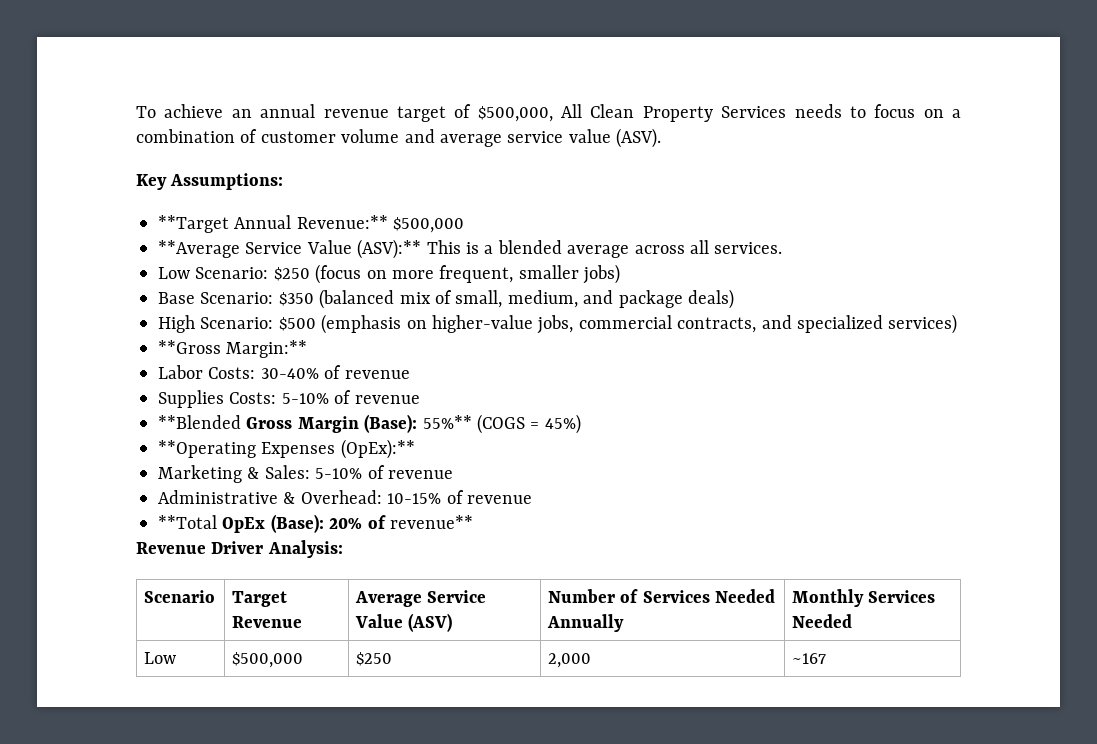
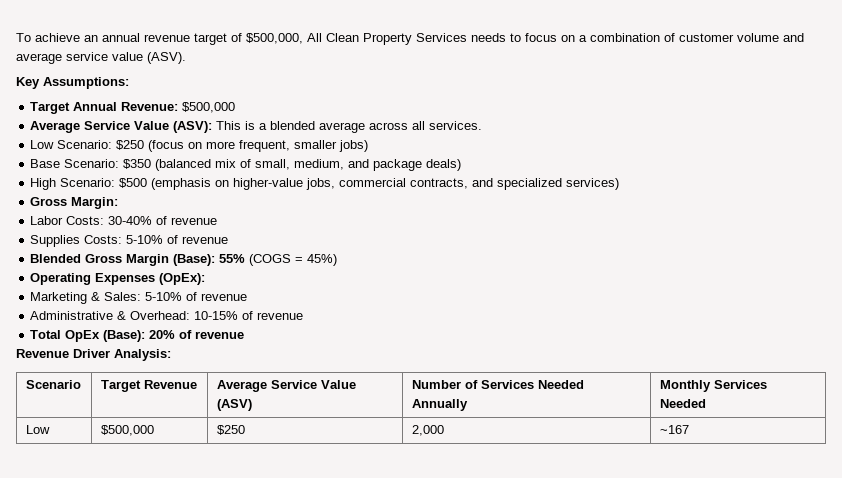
[158,215,388,233] **Target Annual Revenue:** -> [30,102,179,114] Target Annual Revenue:
[158,239,422,259] **Average Service Value (ASV):** -> [30,121,213,133] Average Service Value (ASV):
[158,340,308,358] **Gross Margin:** -> [30,197,119,209] Gross Margin:
[158,415,241,429] **Blended -> [30,254,82,263] Blended
[422,415,472,429] 55%** -> [219,254,246,263] 55%
[158,439,415,459] **Operating Expenses (OpEx):** -> [30,273,206,285] Operating Expenses (OpEx):
[158,515,217,529] **Total -> [30,330,62,339] Total
[390,515,473,529] revenue** -> [195,331,245,339] revenue

